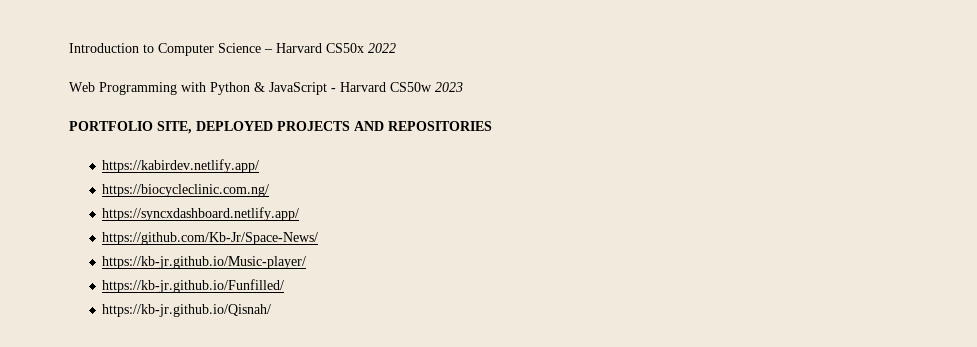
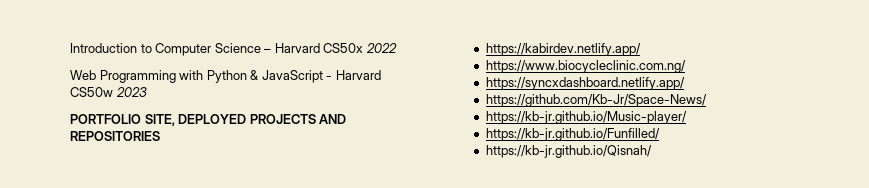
[102,184,270,197] https://biocycleclinic.com.ng/ -> [485,60,686,73] https://www.biocycleclinic.com.ng/

